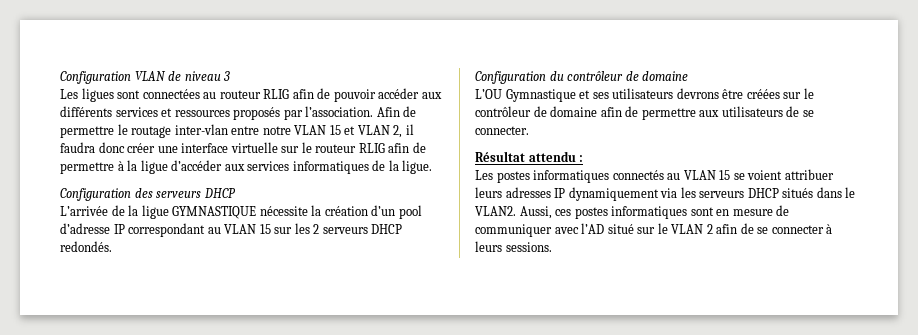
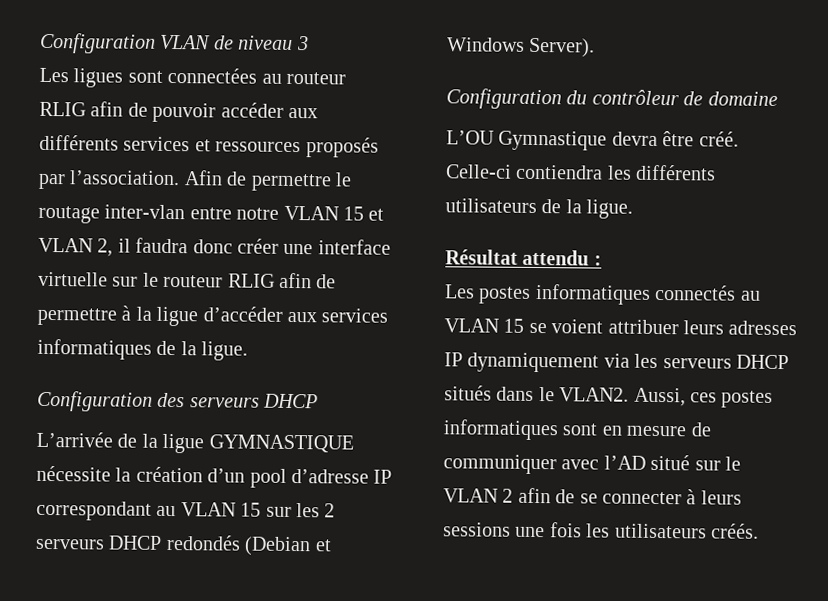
[60,241,112,252] redondés. -> [165,534,332,557] [447,37,596,58] redondés (Debian et Windows Server).
[579,88,814,99] [475,106,814,120] [475,126,529,135] et ses utilisateurs devrons être créées sur le contrôleur de domaine afin de permettre aux utilisateurs de se connecter. -> [611,131,739,147] [446,164,717,181] [445,198,634,219] devra être créé. Celle-ci contiendra les différents utilisateurs de la ligue.
[505,242,552,252] sessions. -> [443,522,759,539] sessions une fois les utilisateurs créés.

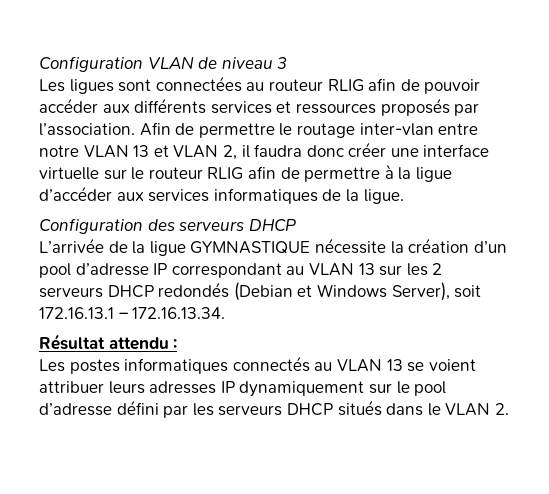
[343,206,364,221] 15 -> [133,145,150,157] 13
[240,502,262,517] 15 -> [358,263,375,275] 13
[529,37,596,58] [446,88,778,110] [446,130,739,151] [446,164,717,181] [445,198,634,219] Server). // Configuration du contrôleur de domaine // L’OU Gymnastique devra être créé. Celle-ci contiendra les différents utilisateurs de la ligue. -> [391,282,482,301] [39,307,226,319] Server), soit 172.16.13.1 – 172.16.13.34.
[503,318,525,333] 15 -> [386,359,403,371] 13
[603,353,630,368] via -> [368,381,447,396] [39,400,189,418] sur le pool d’adresse défini par
[559,387,774,408] [443,419,712,441] [443,454,741,475] [443,487,742,505] [443,522,759,539] VLAN2. Aussi, ces postes informatiques sont en mesure de communiquer avec l’AD situé sur le VLAN 2 afin de se connecter à leurs sessions une fois les utilisateurs créés. -> [445,403,509,416] VLAN 2.

